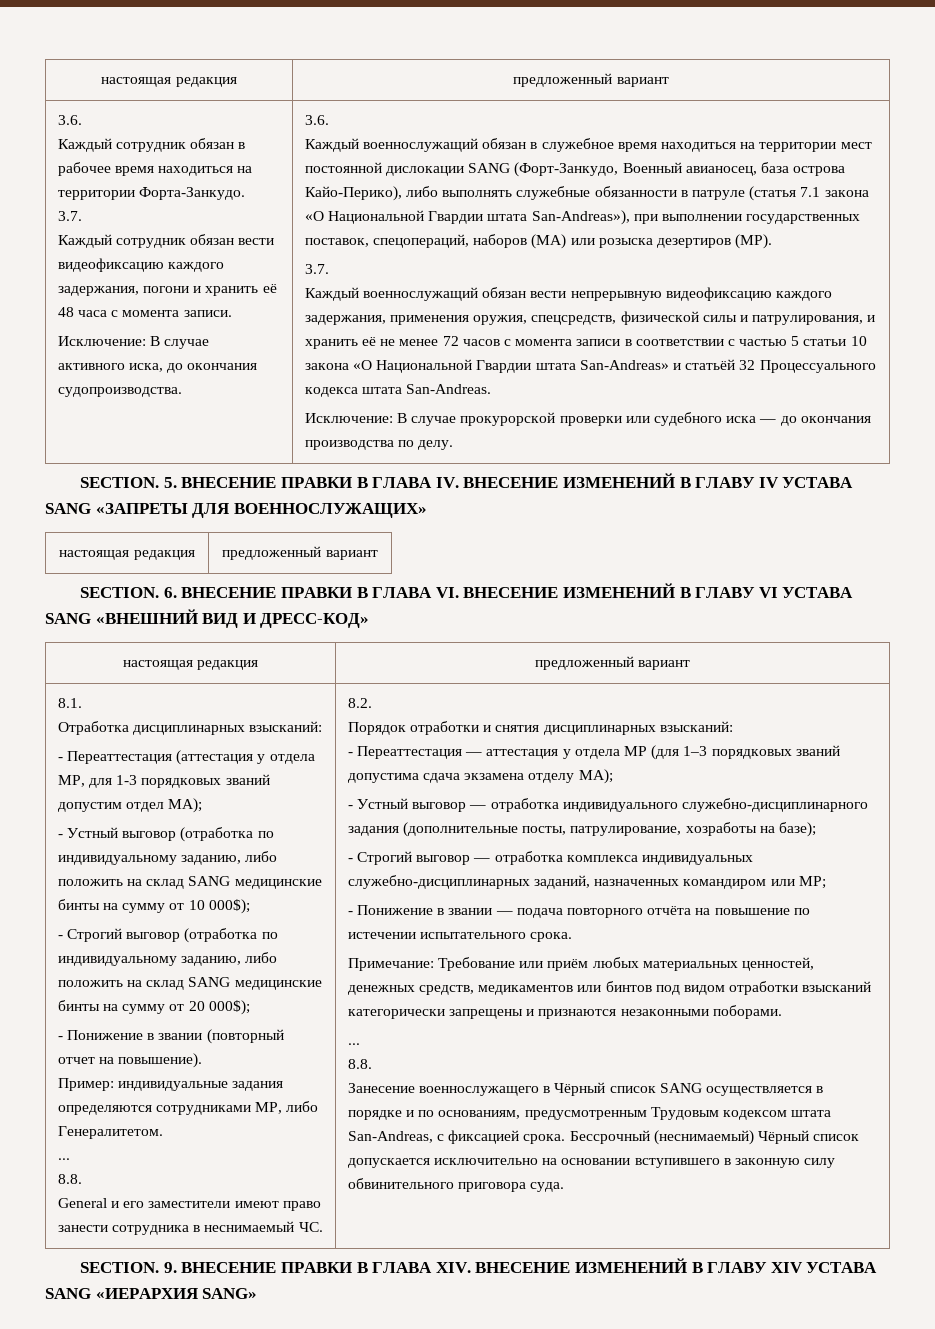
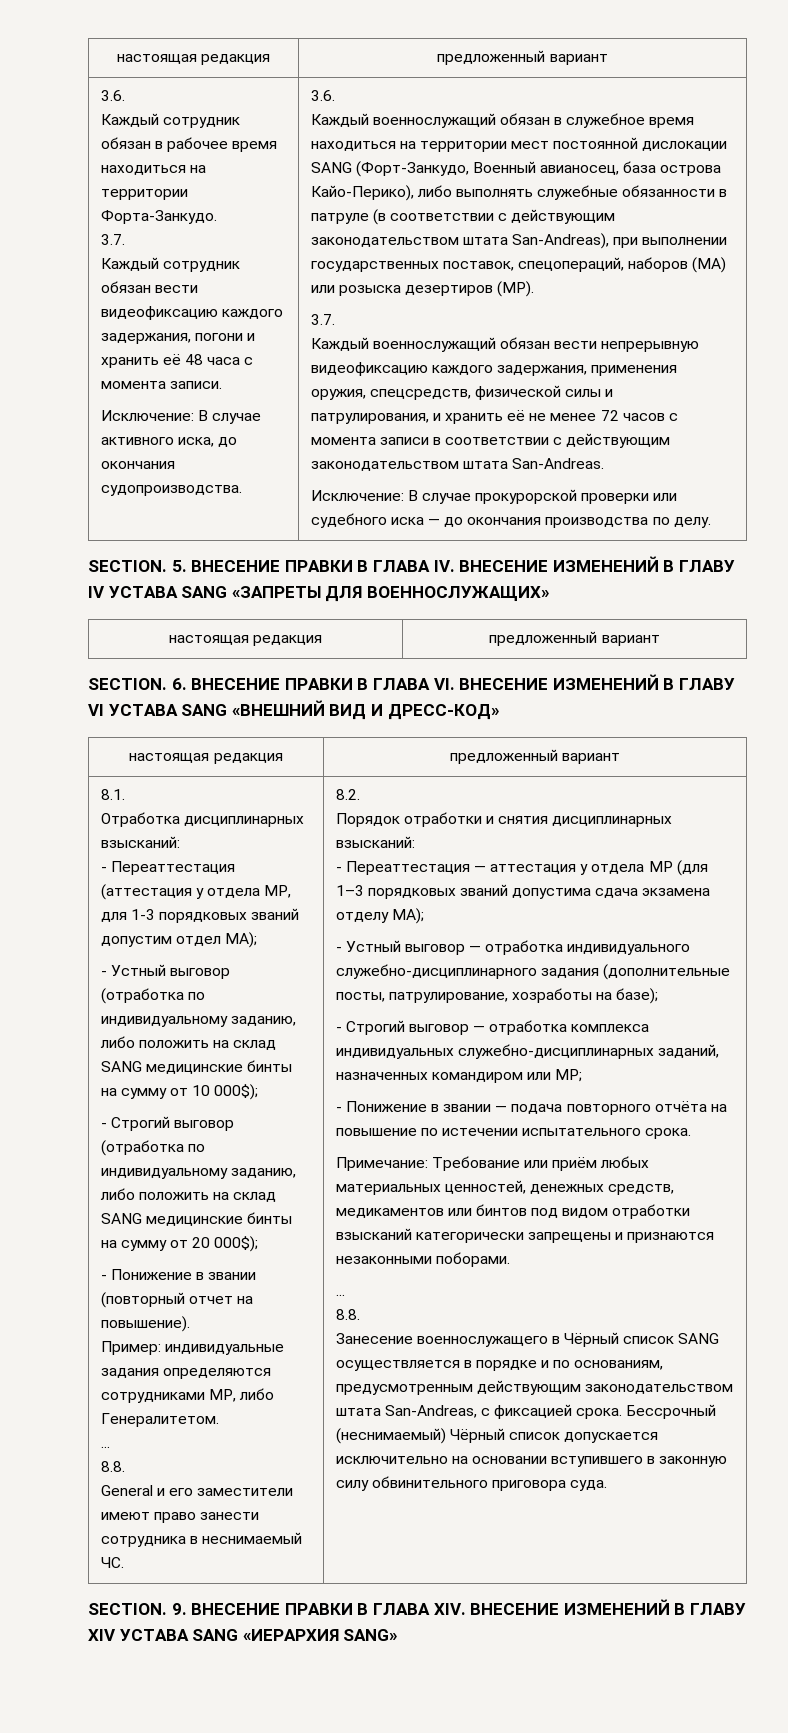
[749,186,869,201] [304,210,630,225] (статья 7.1 закона «О Национальной Гвардии штата San-Andreas»), -> [372,209,616,225] [310,233,609,249] (в соответствии с действующим законодательством штата San-Andreas),
[739,336,867,346] [304,359,876,373] [304,387,358,397] частью 5 статьи 10 закона «О Национальной Гвардии штата San-Andreas» и статьёй 32 Процессуального кодекса -> [566,433,671,448] [310,461,459,471] действующим законодательством
[650,1107,787,1120] Трудовым кодексом -> [476,1380,733,1395] действующим законодательством

